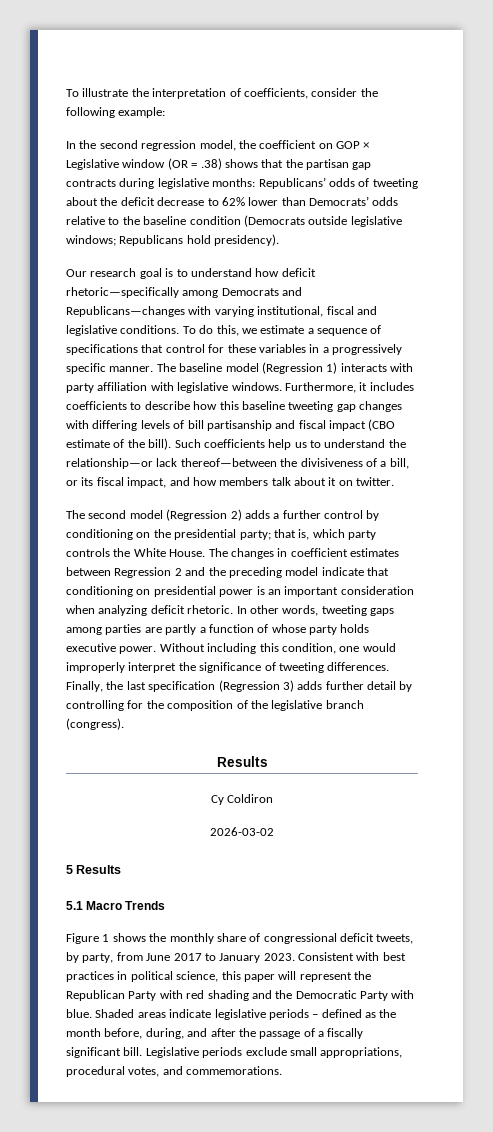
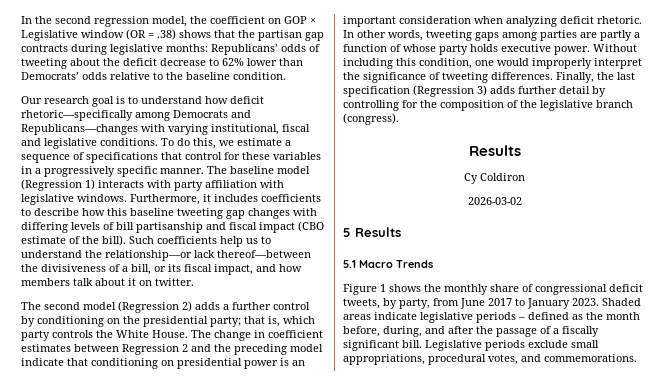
[66,88,378,99] [66,107,166,118] To illustrate the interpretation of coefficients, consider the following example: // -> (21, 20) none
[189,215,402,227] [66,234,280,246] condition (Democrats outside legislative windows; Republicans hold presidency). -> [233,72,286,80] condition.
[230,548,274,559] changes -> [214,330,251,341] change
[298,952,406,961] [66,971,371,982] [66,990,415,1001] [66,1009,92,1018] Consistent with best practices in political science, this paper will represent the Republican Party with red shading and the Democratic Party with blue. -> (599, 302) none

